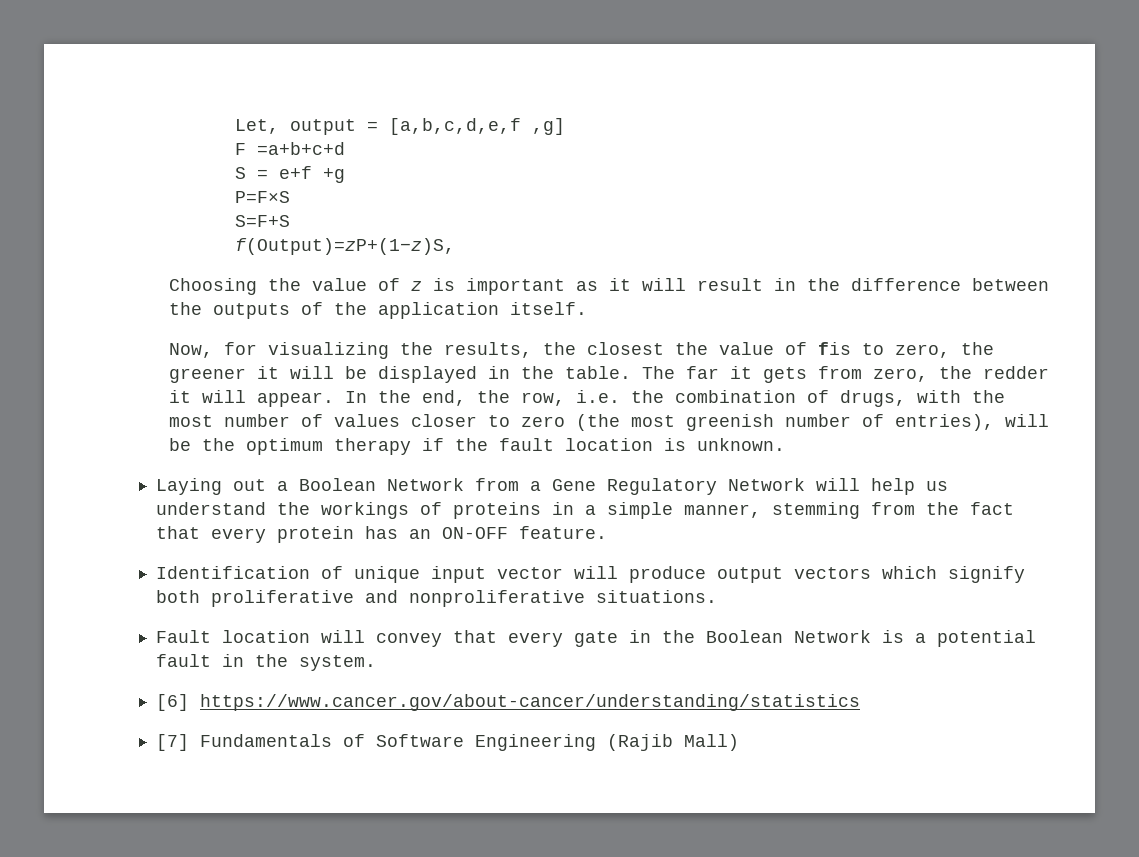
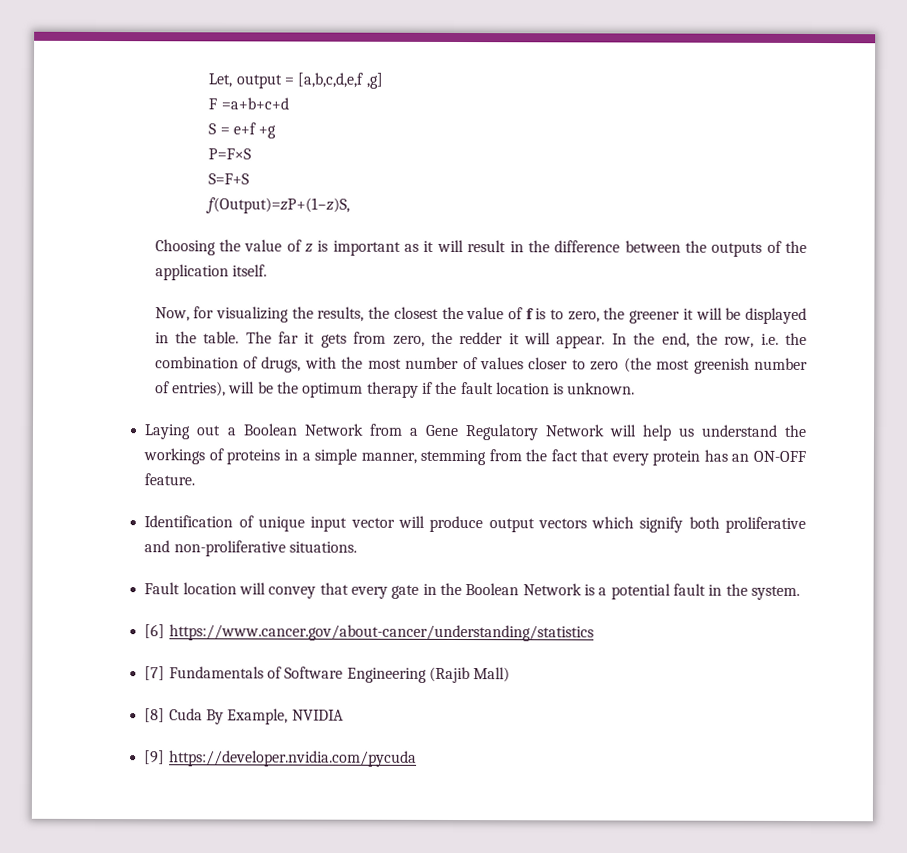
[817,342,851,355] fis -> [525,308,547,320] f is
[408,590,585,607] nonproliferative -> [173,540,286,557] non-proliferative
(739, 742) none -> [144,708,344,725] [144,750,417,767] // [8] Cuda By Example, NVIDIA // [9] https://developer.nvidia.com/pycuda

